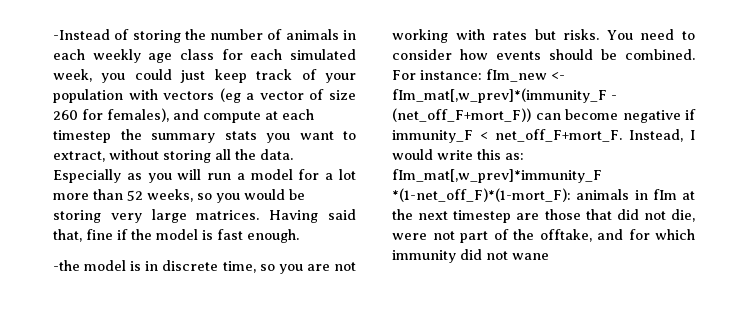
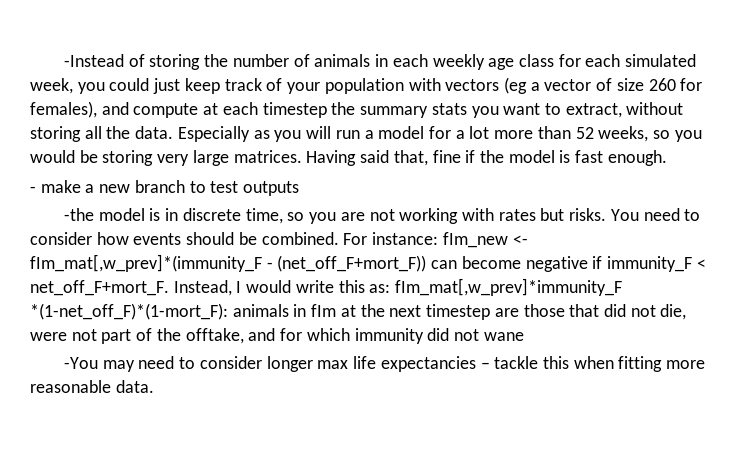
(299, 236) none -> [30,180,300,196] // - make a new branch to test outputs
(549, 256) none -> [64,356,706,372] [30,380,154,393] // -You may need to consider longer max life expectancies – tackle this when fitting more reasonable data.

